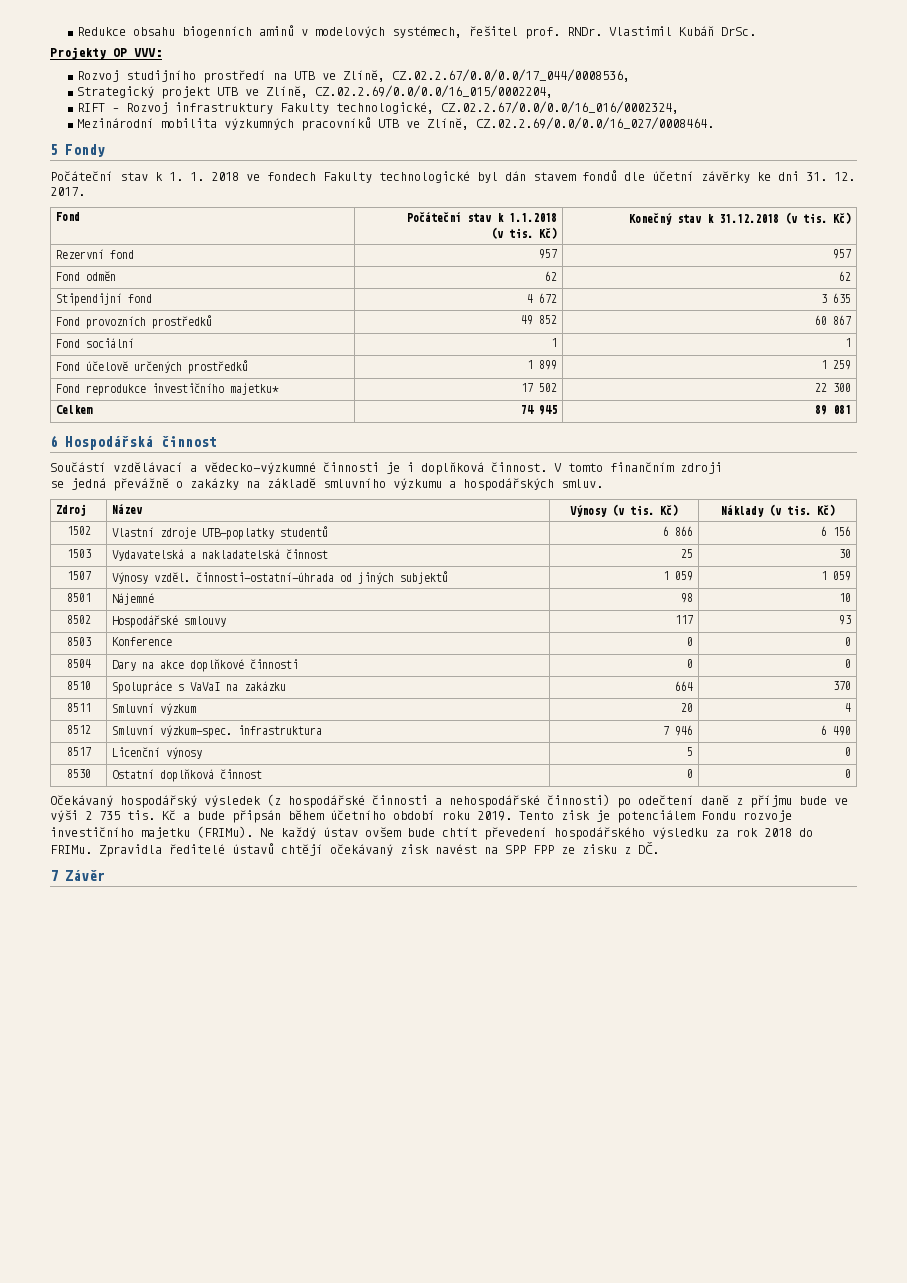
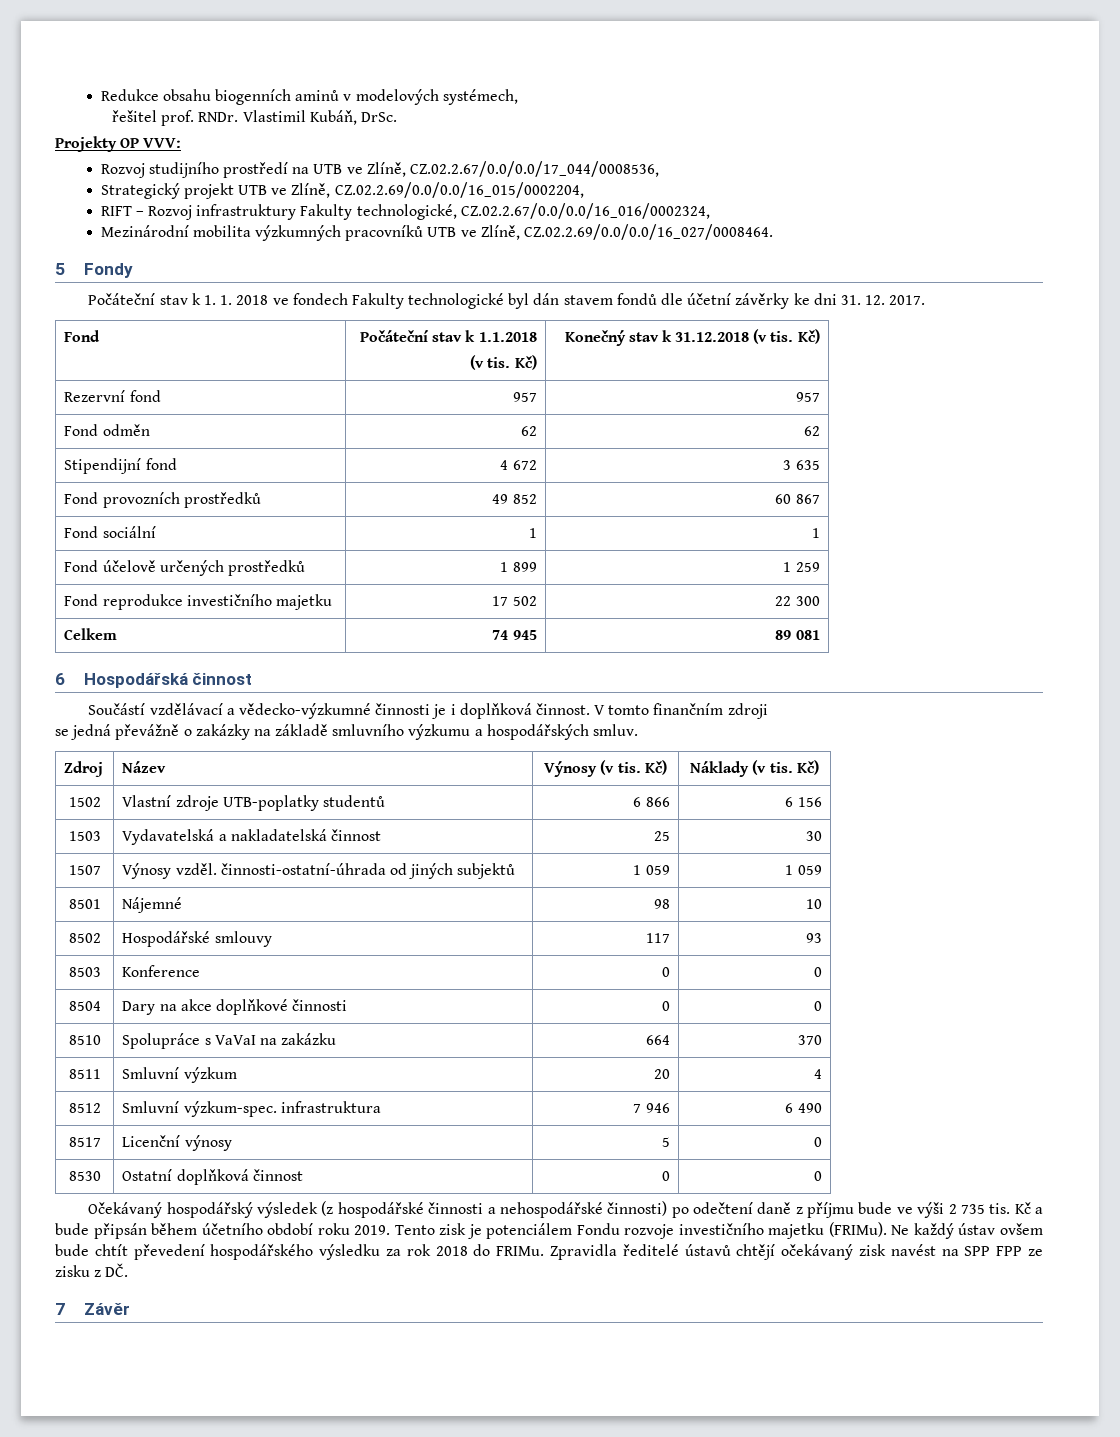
(463, 32) none -> (518, 97) //
[679,26,715,36] Kubáň -> [309,110,357,125] Kubáň,
[230,383,280,395] majetku* -> [275,594,332,610] majetku

